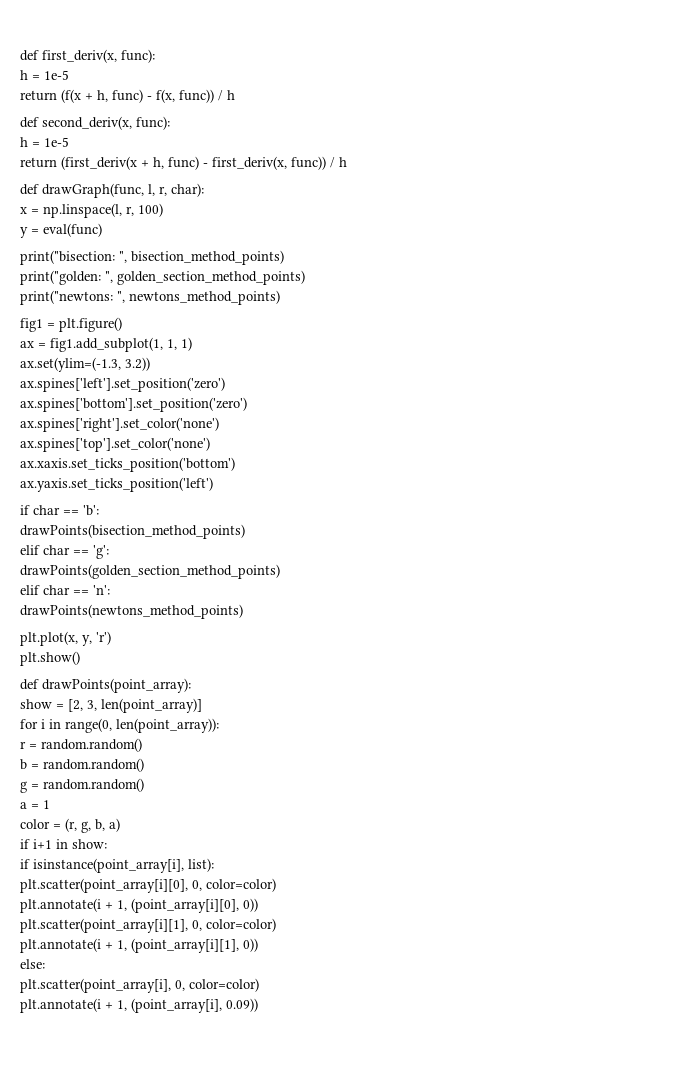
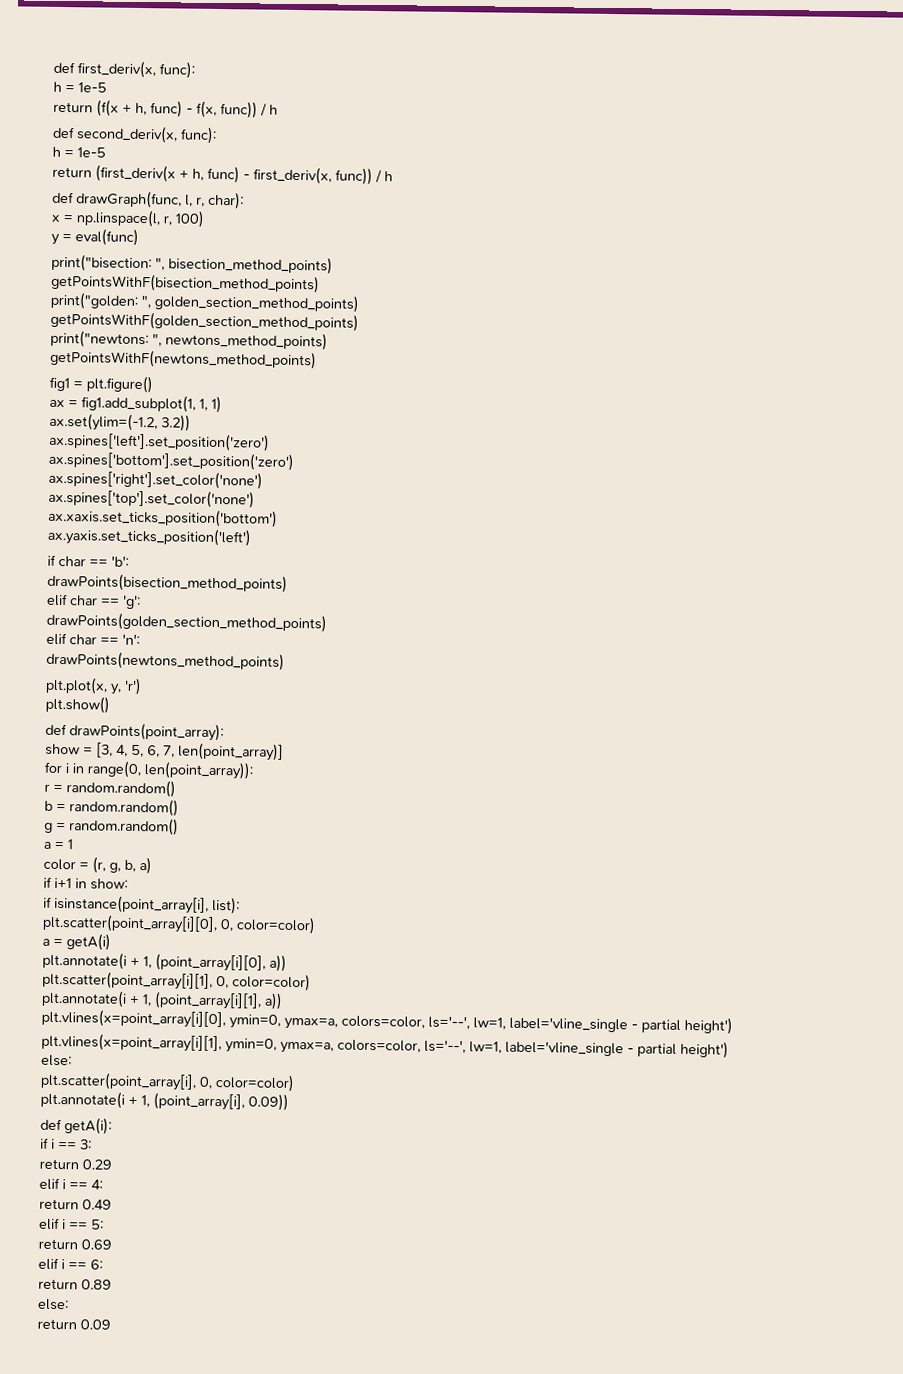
(284, 257) none -> [51,272,320,294] // getPointsWithF(bisection_method_points)
(305, 277) none -> [50,310,359,332] // getPointsWithF(golden_section_method_points)
(280, 297) none -> [50,348,317,370] // getPointsWithF(newtons_method_points)
[20,357,121,372] ax.set(ylim=(-1.3, -> [49,412,158,432] ax.set(ylim=(-1.2,
[68,699,97,712] [2, 3, -> [96,742,175,758] [3, 4, 5, 6, 7,
(276, 885) none -> [42,933,111,951] // a = getA(i)
[243,898,258,912] 0)) -> [269,954,287,972] a))
[243,938,258,952] 0)) -> [264,992,283,1010] [41,1008,733,1035] [41,1032,729,1059] a)) // plt.vlines(x=point_array[i][0], ymin=0, ymax=a, colors=color, ls='--', lw=1, label='vline_single - partial height') // plt.vlines(x=point_array[i][1], ymin=0, ymax=a, colors=color, ls='--', lw=1, label='vline_single - partial height')
(258, 1005) none -> [40,1117,112,1135] [40,1137,92,1150] [39,1158,112,1170] [39,1177,103,1191] [39,1198,112,1210] [39,1217,104,1231] [38,1238,112,1250] [38,1257,103,1271] [38,1278,112,1290] [38,1298,69,1311] [37,1318,111,1330] // def getA(i): // if i == 3: // return 0.29 // elif i == 4: // return 0.49 // elif i == 5: // return 0.69 // elif i == 6: // return 0.89 // else: // return 0.09

